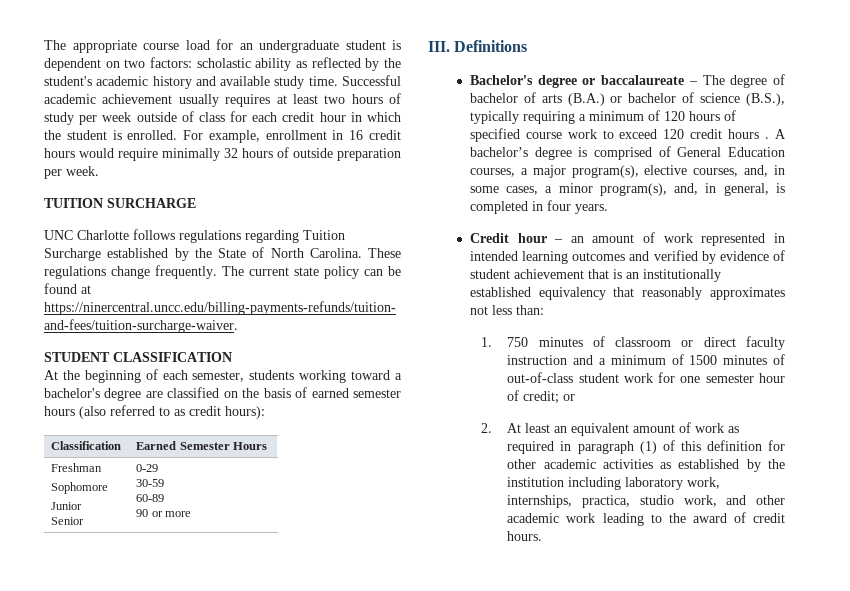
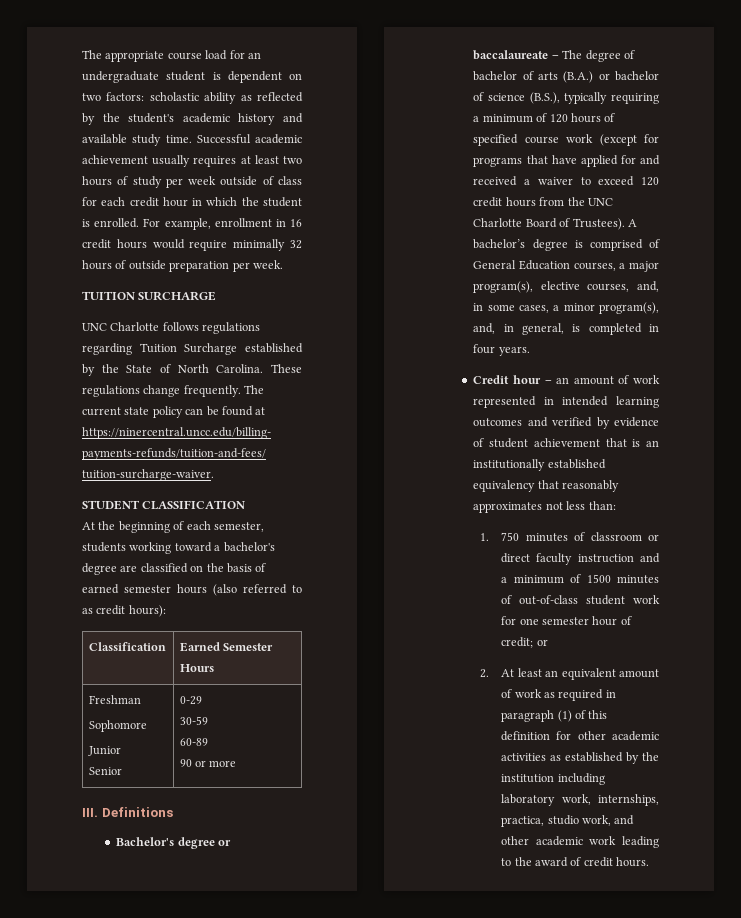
(597, 134) none -> [599,134,659,146] [473,155,660,167] [473,176,573,186] (except for programs that have applied for and received a waiver
[765,137,770,139] . -> [539,197,613,206] [473,218,625,230] from the UNC Charlotte Board of Trustees).

